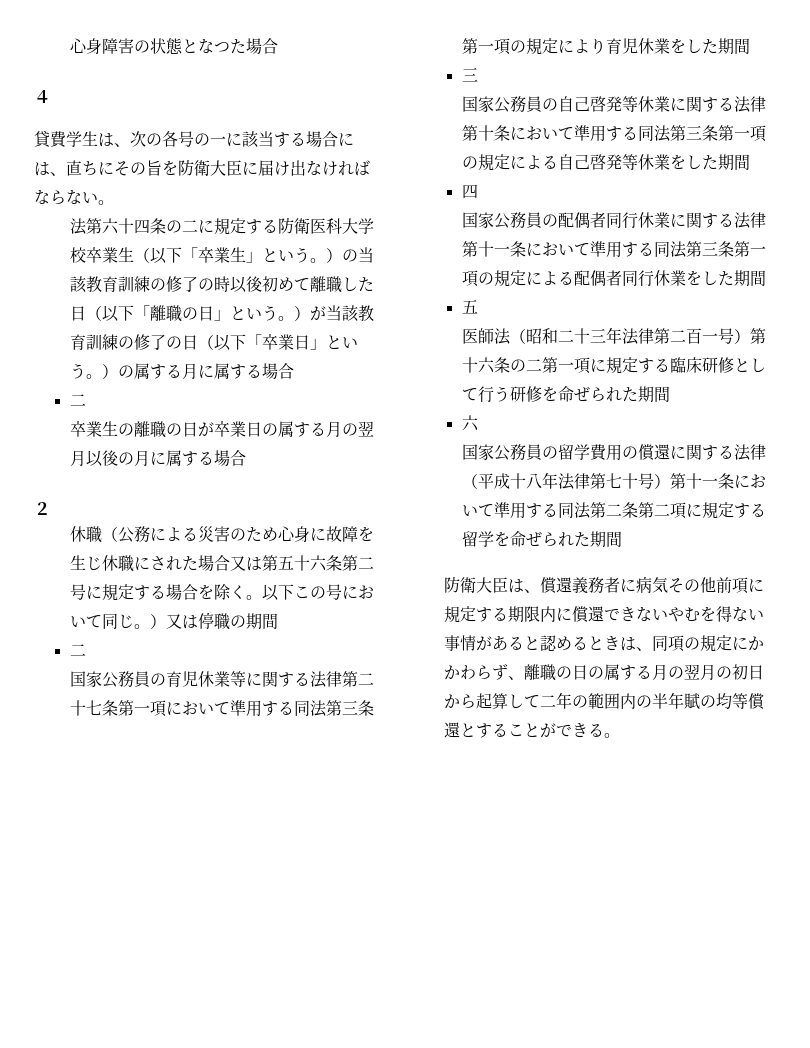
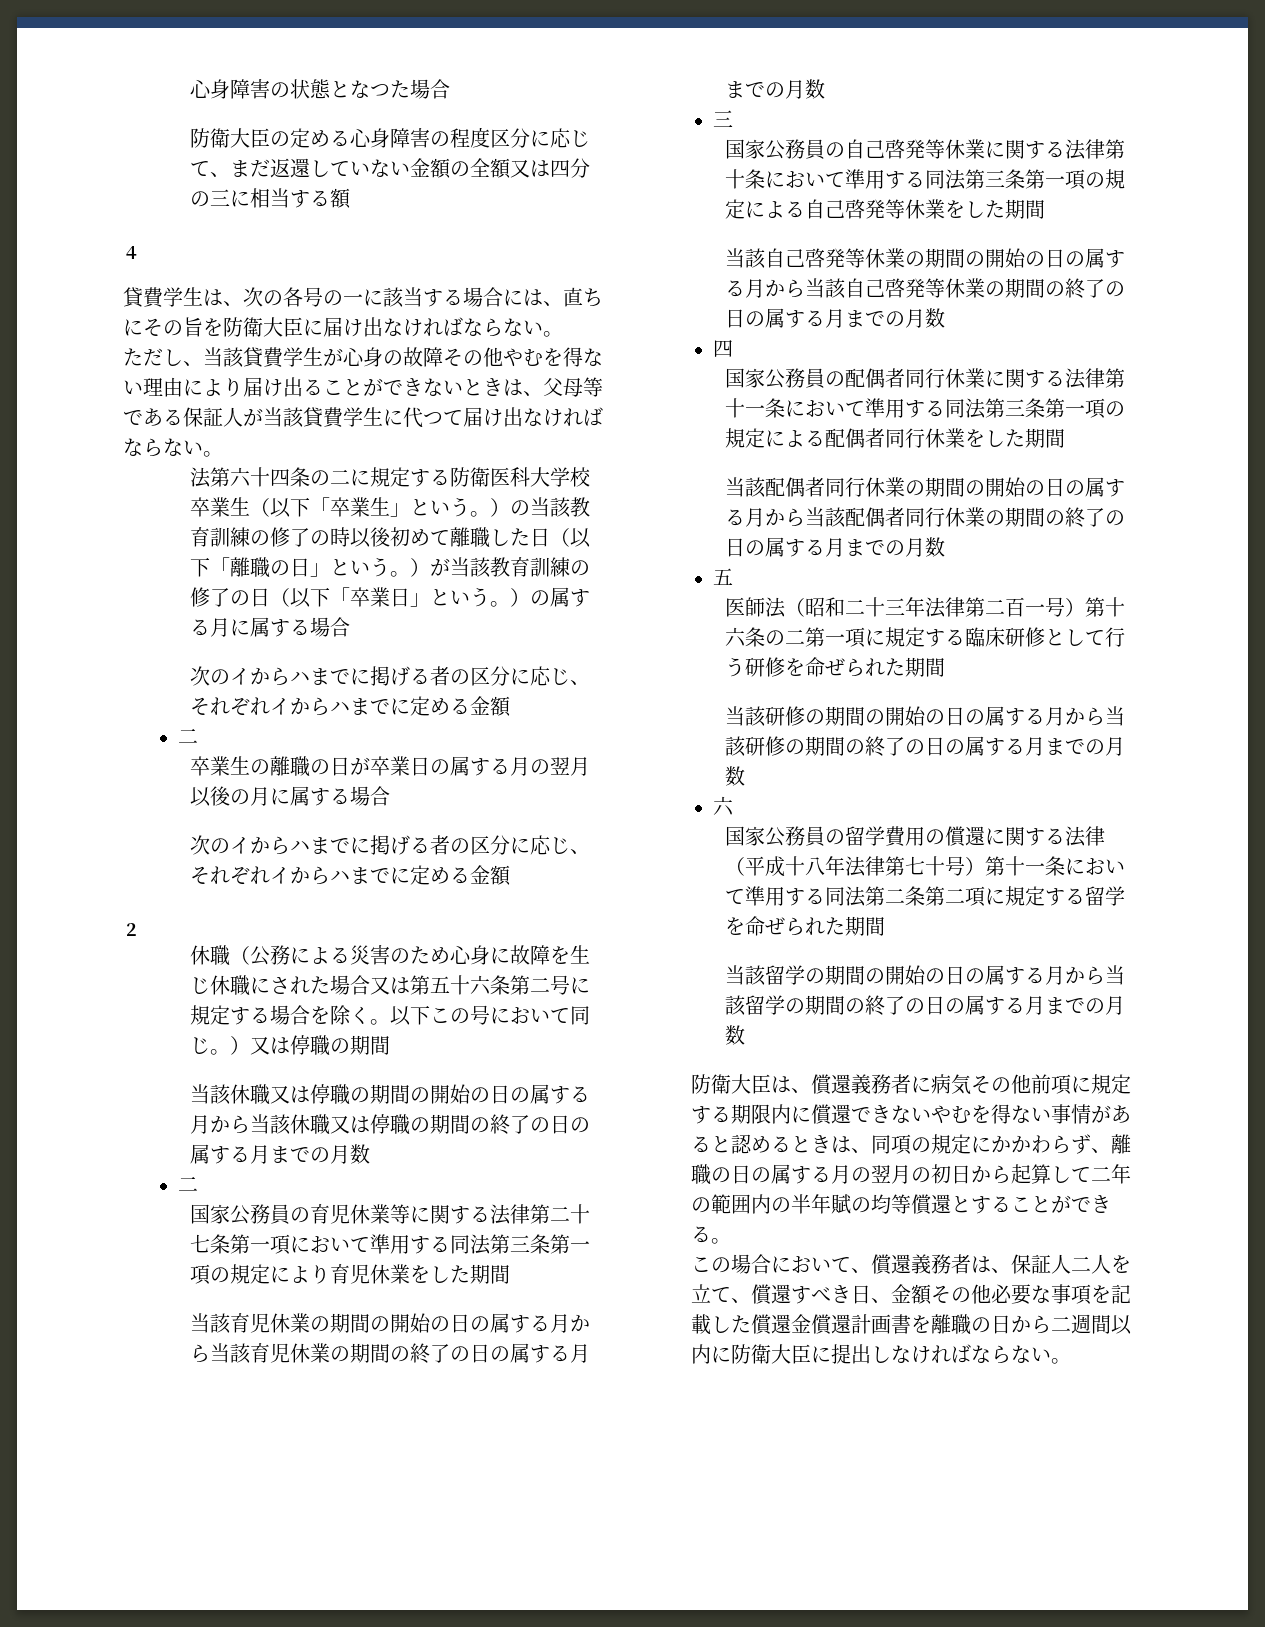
(279, 46) none -> [189,127,590,148] [189,158,590,179] [189,188,351,209] // 防衛大臣の定める心身障害の程度区分に応じて、まだ返還していない金額の全額又は四分の三に相当する額
(114, 202) none -> [123,347,603,368] [123,377,603,397] [123,407,603,428] [123,438,223,457] // ただし、当該貸費学生が心身の故障その他やむを得ない理由により届け出ることができないときは、父母等である保証人が当該貸費学生に代つて届け出なければならない。
(295, 371) none -> [189,666,590,686] [189,696,511,717] // 次のイからハまでに掲げる者の区分に応じ、それぞれイからハまでに定める金額
(247, 458) none -> [189,835,590,855] [189,865,511,886] // 次のイからハまでに掲げる者の区分に応じ、それぞれイからハまでに定める金額
(279, 621) none -> [189,1084,590,1105] [189,1114,590,1135] [189,1144,370,1164] // 当該休職又は停職の期間の開始の日の属する月から当該休職又は停職の期間の終了の日の属する月までの月数
(751, 46) none -> [189,1313,590,1334] [189,1343,590,1364] [724,79,825,99] // 当該育児休業の期間の開始の日の属する月から当該育児休業の期間の終了の日の属する月までの月数
(751, 162) none -> [724,248,1125,269] [724,278,1125,299] [724,308,945,328] // 当該自己啓発等休業の期間の開始の日の属する月から当該自己啓発等休業の期間の終了の日の属する月までの月数
(767, 278) none -> [724,477,1125,498] [724,507,1125,528] [724,537,945,557] // 当該配偶者同行休業の期間の開始の日の属する月から当該配偶者同行休業の期間の終了の日の属する月までの月数
(671, 394) none -> [724,706,1125,727] [724,736,1125,757] [724,766,745,786] // 当該研修の期間の開始の日の属する月から当該研修の期間の終了の日の属する月までの月数
(623, 539) none -> [724,965,1125,986] [724,995,1125,1016] [724,1025,745,1045] // 当該留学の期間の開始の日の属する月から当該留学の期間の終了の日の属する月までの月数
(621, 735) none -> [691,1254,1132,1275] [691,1284,1132,1305] [691,1314,1133,1335] [691,1344,1072,1364] // この場合において、償還義務者は、保証人二人を立て、償還すべき日、金額その他必要な事項を記載した償還金償還計画書を離職の日から二週間以内に防衛大臣に提出しなければならない。

